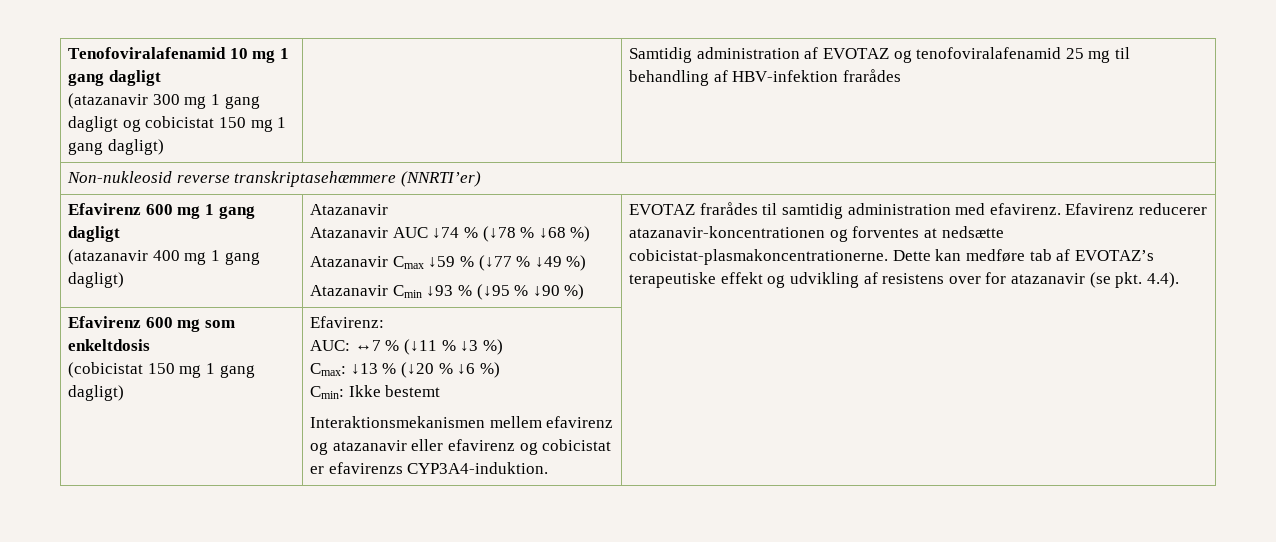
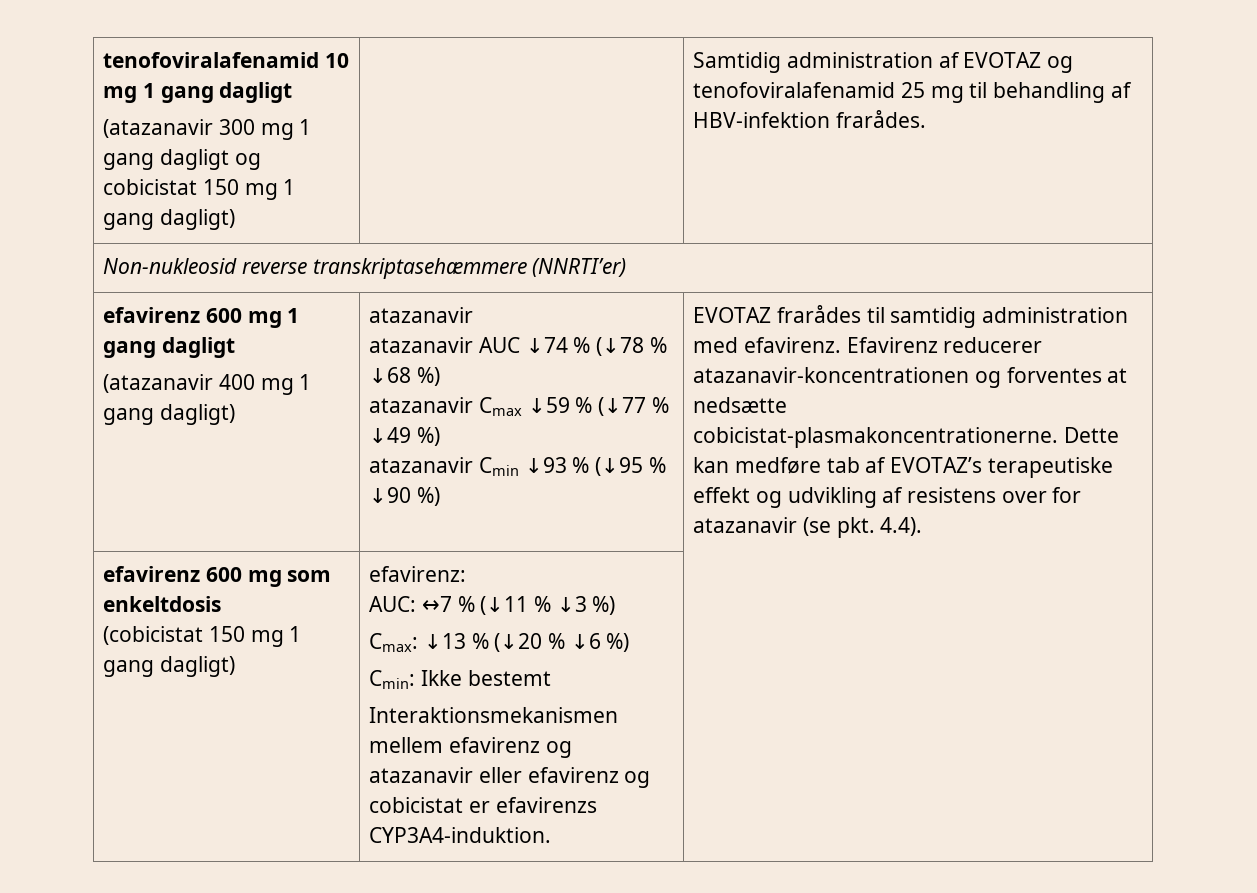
[68,47,227,59] Tenofoviralafenamid -> [103,52,320,68] tenofoviralafenamid
[842,69,901,82] frarådes -> [836,110,927,128] frarådes.
[68,203,142,215] Efavirenz -> [103,307,201,323] efavirenz
[310,204,389,215] [310,227,389,238] Atazanavir // Atazanavir -> [369,307,474,323] [369,337,474,353] atazanavir // atazanavir
[310,256,389,267] Atazanavir -> [369,397,474,413] atazanavir
[310,285,389,296] Atazanavir -> [369,457,474,473] atazanavir
[68,316,142,328] Efavirenz -> [103,566,201,582] efavirenz
[310,316,385,328] Efavirenz: -> [369,566,467,582] efavirenz:

